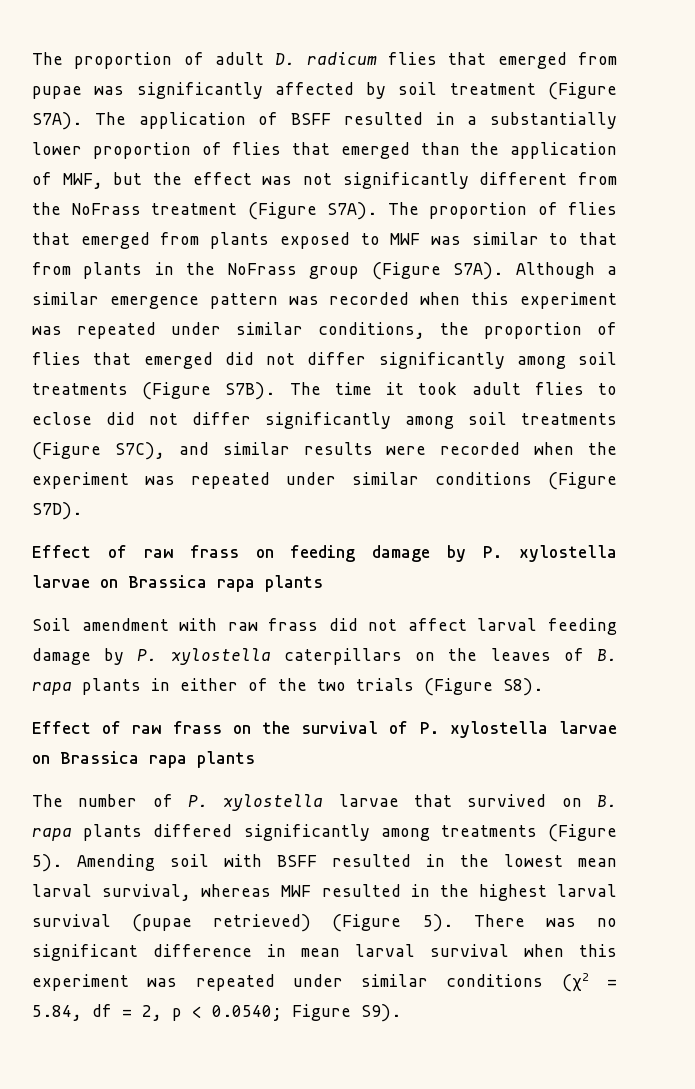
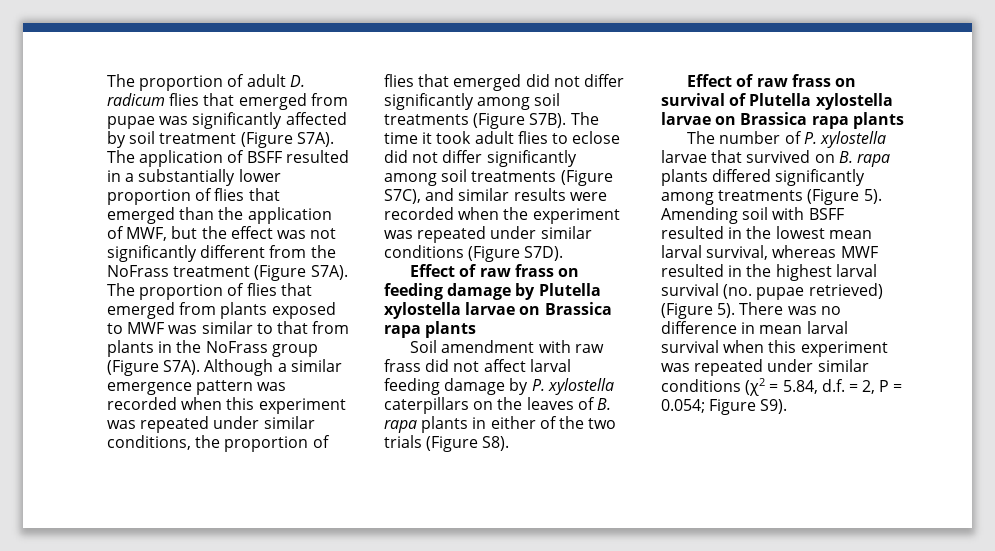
[483,546,503,558] P. -> [538,283,601,296] Plutella
[262,721,290,734] the -> (856, 82) none
[419,722,439,734] P. -> [749,93,812,106] Plutella
[132,914,193,932] (pupae -> [723,284,805,300] (no. pupae
[32,944,138,961] significant -> (841, 310) none
[92,1004,112,1017] df -> [821,379,845,392] d.f.
[172,1005,282,1021] p < 0.0540; -> [879,380,903,392] [661,399,705,413] P = 0.054;

